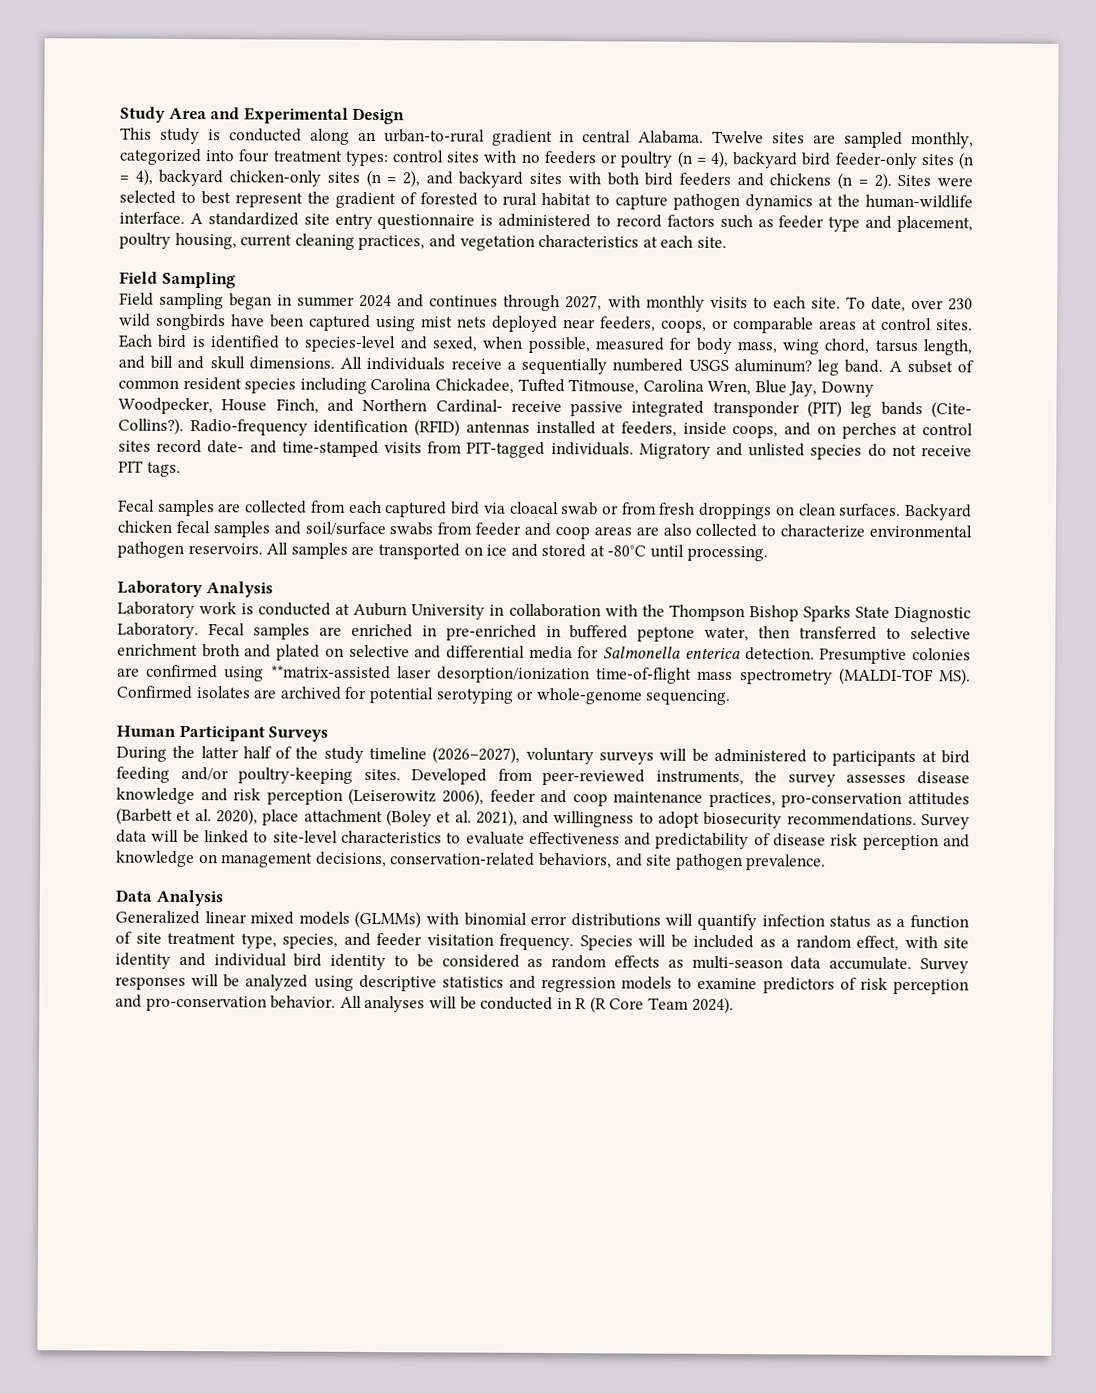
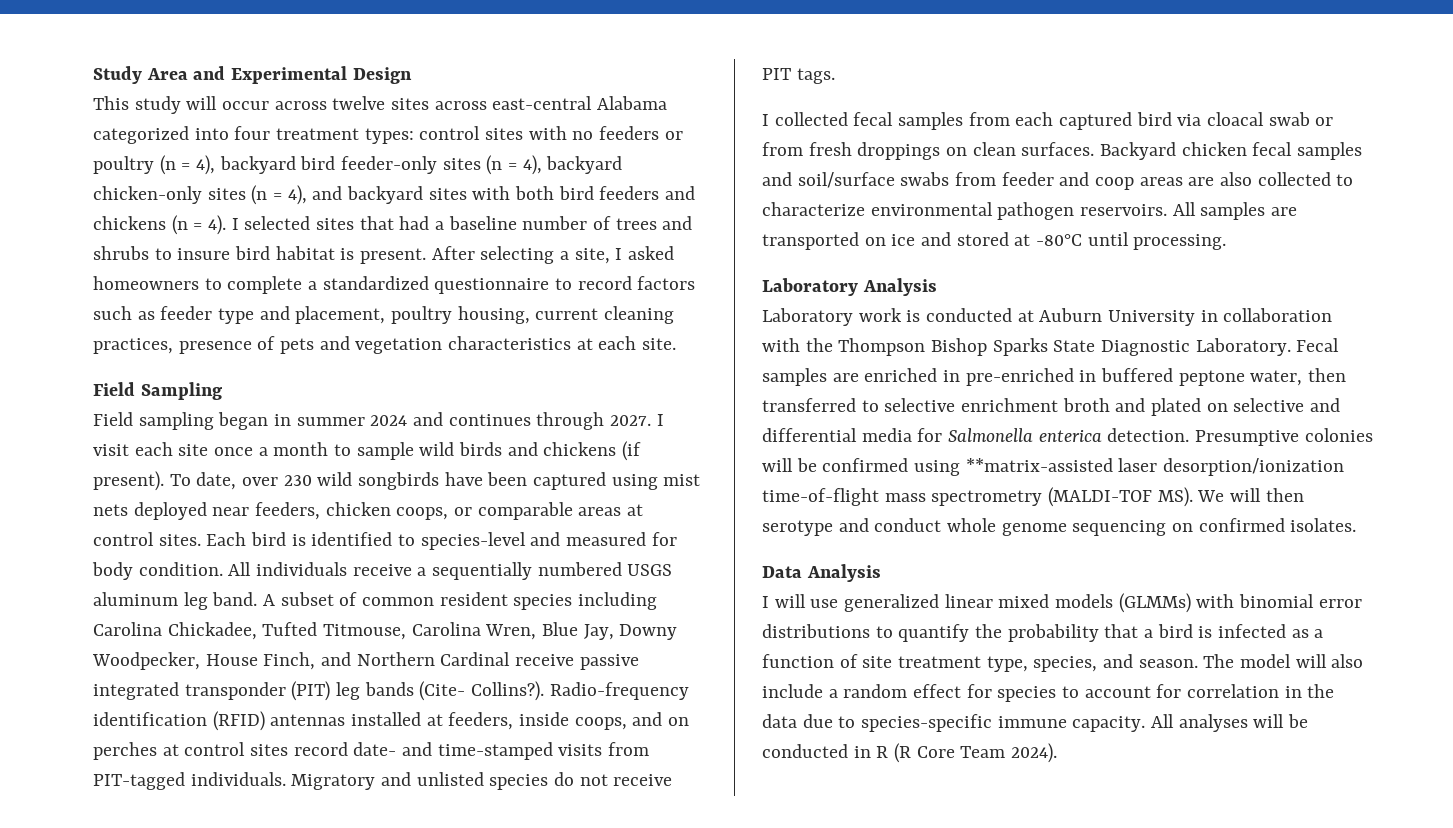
[207,128,974,149] is conducted along an urban-to-rural gradient in central Alabama. Twelve sites are sampled monthly, -> [186,96,668,110] will occur across twelve sites across east-central Alabama
[402,170,420,188] 2), -> [287,185,307,205] 4),
[873,172,973,190] [119,190,973,211] [119,211,592,230] 2). Sites were selected to best represent the gradient of forested to rural habitat to capture pathogen dynamics at the human-wildlife interface. A standardized site entry questionnaire is administered -> [208,215,693,235] [93,246,675,264] [93,276,550,294] 4). I selected sites that had a baseline number of trees and shrubs to insure bird habitat is present. After selecting a site, I asked homeowners to complete a standardized questionnaire
(426, 242) none -> [178,336,315,354] presence of pets
[565,295,841,312] 2027, with monthly visits to each site. -> [610,414,664,426] [93,441,642,461] [93,471,164,491] 2027. I visit each site once a month to sample wild birds and chickens (if present).
(656, 324) none -> [325,502,391,516] chicken
[432,336,973,356] [118,355,335,370] sexed, when possible, measured for body mass, wing chord, tarsus length, and bill and skull dimensions. -> [566,532,677,546] [92,562,223,580] measured for body condition.
[733,359,812,373] aluminum? -> [93,592,178,606] aluminum
[435,399,503,413] Cardinal- -> [440,652,511,666] Cardinal
[118,499,308,517] Fecal samples are collected -> [762,112,964,130] I collected fecal samples
[117,667,140,677] are -> [762,458,817,472] will be
[116,685,732,706] [116,724,329,742] [116,745,970,767] [116,766,970,787] [116,787,971,808] [116,807,970,830] [116,829,970,851] [116,850,827,871] [115,889,223,907] [115,910,200,925] Confirmed isolates are archived for potential serotyping or whole-genome sequencing. // Human Participant Surveys // During the latter half of the study timeline (2026–2027), voluntary surveys will be administered to participants at bird feeding and/or poultry-keeping sites. Developed from peer-reviewed instruments, the survey assesses disease knowledge and risk perception (Leiserowitz 2006), feeder and coop maintenance practices, pro-conservation attitudes (Barbett et al. 2020), place attachment (Boley et al. 2021), and willingness to adopt biosecurity recommendations. Survey data will be linked to site-level characteristics to evaluate effectiveness and predictability of disease risk perception and knowledge on management decisions, conservation-related behaviors, and site pathogen prevalence. // Data Analysis // Generalized -> [1197,488,1304,502] [762,518,1357,536] [762,564,881,582] [762,594,940,612] We will then serotype and conduct whole genome sequencing on confirmed isolates. // Data Analysis // I will use generalized
[665,913,872,931] will quantify infection status -> [875,624,1287,642] to quantify the probability that a bird is infected
[376,933,969,951] [115,952,969,974] [115,974,969,995] [115,994,337,1012] feeder visitation frequency. Species will be included as a random effect, with site identity and individual bird identity to be considered as random effects as multi-season data accumulate. Survey responses will be analyzed using descriptive statistics and regression models to examine predictors of risk perception and pro-conservation behavior. -> [1138,654,1364,668] [762,684,1335,702] [762,714,1146,732] season. The model will also include a random effect for species to account for correlation in the data due to species-specific immune capacity.

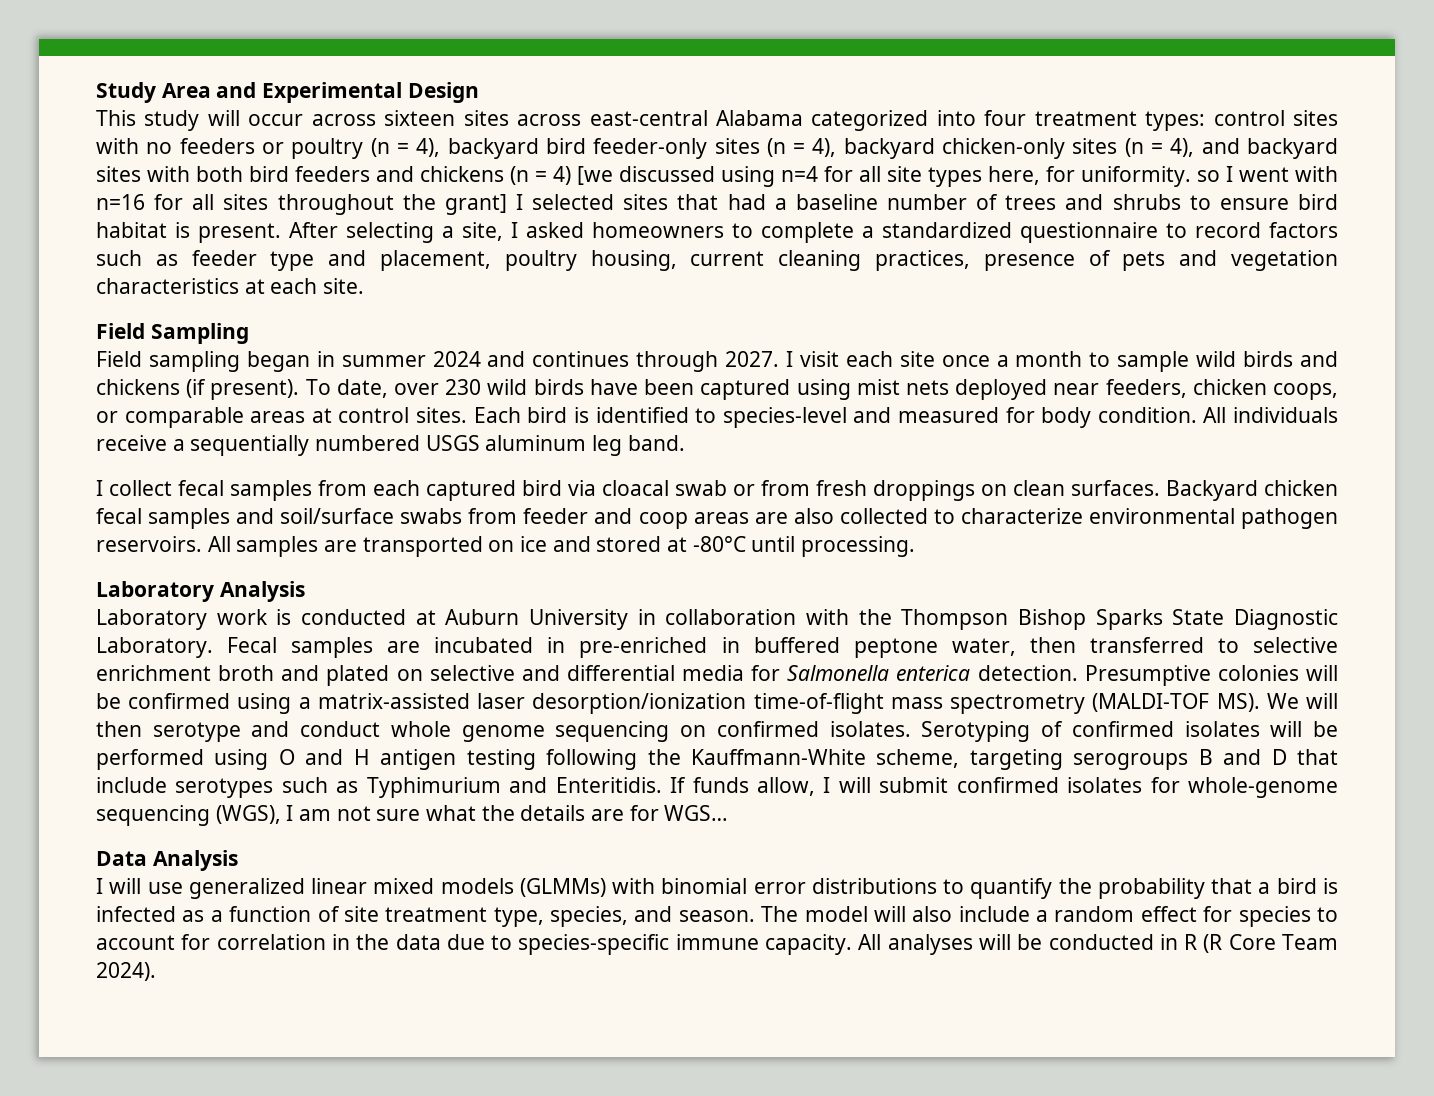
[332,96,386,110] twelve -> [384,110,456,126] sixteen
[208,215,227,235] 4). -> [553,166,1338,187] [96,194,507,215] 4) [we discussed using n=4 for all site types here, for uniformity. so I went with n=16 for all sites throughout the grant]
[177,248,231,260] insure -> [1219,198,1289,210] ensure
[358,472,440,490] songbirds -> [533,379,584,395] birds
[263,592,658,610] [93,622,678,640] [92,652,639,670] [93,681,689,701] [93,711,690,731] [93,742,650,760] [93,772,673,790] [762,68,835,84] [762,112,848,126] A subset of common resident species including Carolina Chickadee, Tufted Titmouse, Carolina Wren, Blue Jay, Downy Woodpecker, House Finch, and Northern Cardinal receive passive integrated transponder (PIT) leg bands (Cite- Collins?). Radio-frequency identification (RFID) antennas installed at feeders, inside coops, and on perches at control sites record date- and time-stamped visits from PIT-tagged individuals. Migratory and unlisted species do not receive PIT tags. // I collected -> [96,480,172,496] // I collect
[864,368,938,382] enriched -> [434,637,534,653] incubated
[965,458,1113,472] **matrix-assisted -> [298,693,470,709] a matrix-assisted
(1357, 525) none -> [921,721,1339,742] [96,749,1338,770] [96,777,1338,798] [96,805,729,826] Serotyping of confirmed isolates will be performed using O and H antigen testing following the Kauffmann-White scheme, targeting serogroups B and D that include serotypes such as Typhimurium and Enteritidis. If funds allow, I will submit confirmed isolates for whole-genome sequencing (WGS), I am not sure what the details are for WGS…

